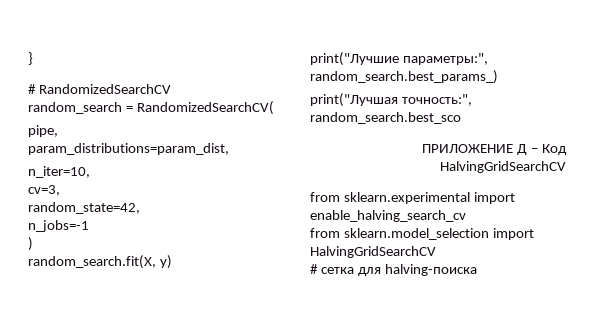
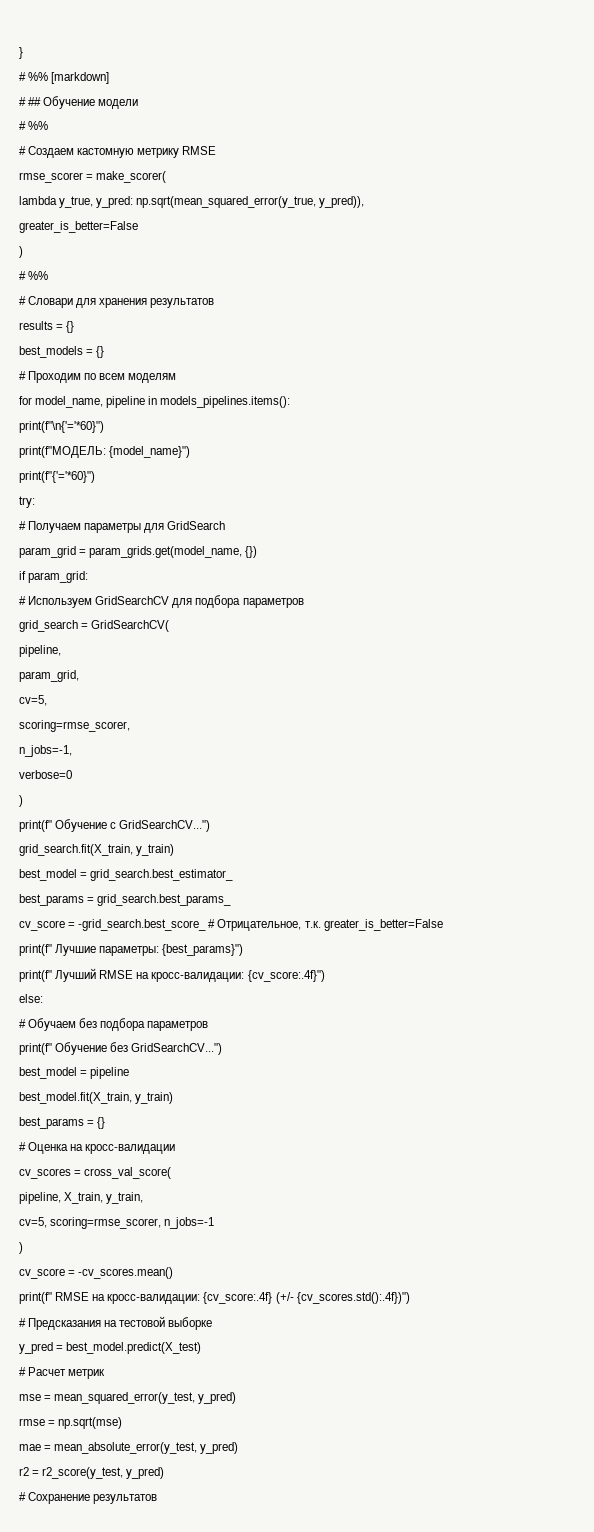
[38,84,171,94] [28,101,274,115] [28,125,58,137] [28,143,229,155] [28,166,90,178] [28,185,60,196] [28,202,140,214] [28,220,89,232] [28,237,33,251] [28,255,172,269] [310,52,488,66] [310,70,498,84] [310,93,472,107] [310,112,461,124] [422,144,567,155] [440,161,566,173] [310,192,515,204] [310,210,466,222] [310,228,534,240] [310,246,436,258] [310,264,477,276] RandomizedSearchCV // random_search = RandomizedSearchCV( // pipe, // param_distributions=param_dist, // n_iter=10, // cv=3, // random_state=42, // n_jobs=-1 // ) // random_search.fit(X, y) // print("Лучшие параметры:", random_search.best_params_) // print("Лучшая точность:", random_search.best_sco // ПРИЛОЖЕНИЕ Д – Код HalvingGridSearchCV // from sklearn.experimental import enable_halving_search_cv // from sklearn.model_selection import HalvingGridSearchCV // # сетка для halving-поиска -> [28,72,110,84] [19,96,139,109] [19,121,49,130] [19,146,217,158] [19,171,167,183] [19,196,365,208] [19,221,138,233] [19,246,23,258] [19,271,49,280] [19,296,215,308] [19,321,75,333] [19,346,105,358] [19,371,177,383] [19,396,291,408] [19,421,104,433] [19,446,191,458] [19,471,95,483] [19,496,35,508] [19,521,226,533] [19,546,258,558] [19,571,89,583] [19,595,304,608] [19,620,170,632] [19,645,61,657] [19,670,79,682] [19,695,47,706] [19,720,130,732] [19,745,72,757] [19,770,72,779] [19,795,23,807] [19,819,211,832] [19,844,175,856] [19,869,234,881] [19,894,232,906] [19,919,443,931] [19,944,244,956] [19,968,325,982] [19,994,43,1003] [19,1018,209,1031] [19,1042,223,1055] [19,1067,130,1079] [19,1092,174,1104] [19,1117,106,1129] [19,1142,176,1154] [19,1167,172,1179] [19,1192,144,1204] [19,1217,215,1229] [19,1242,23,1254] [19,1267,174,1279] [19,1292,410,1304] [19,1316,213,1330] [19,1342,202,1354] [19,1367,106,1379] [19,1392,237,1404] [19,1417,123,1429] [19,1442,239,1454] [19,1467,165,1479] [19,1492,158,1504] %% [markdown] // # ## Обучение модели // # %% // # Создаем кастомную метрику RMSE // rmse_scorer = make_scorer( // lambda y_true, y_pred: np.sqrt(mean_squared_error(y_true, y_pred)), // greater_is_better=False // ) // # %% // # Словари для хранения результатов // results = {} // best_models = {} // # Проходим по всем моделям // for model_name, pipeline in models_pipelines.items(): // print(f"\n{'='*60}") // print(f"МОДЕЛЬ: {model_name}") // print(f"{'='*60}") // try: // # Получаем параметры для GridSearch // param_grid = param_grids.get(model_name, {}) // if param_grid: // # Используем GridSearchCV для подбора параметров // grid_search = GridSearchCV( // pipeline, // param_grid, // cv=5, // scoring=rmse_scorer, // n_jobs=-1, // verbose=0 // ) // print(f" Обучение с GridSearchCV...") // grid_search.fit(X_train, y_train) // best_model = grid_search.best_estimator_ // best_params = grid_search.best_params_ // cv_score = -grid_search.best_score_ # Отрицательное, т.к. greater_is_better=False // print(f" Лучшие параметры: {best_params}") // print(f" Лучший RMSE на кросс-валидации: {cv_score:.4f}") // else: // # Обучаем без подбора параметров // print(f" Обучение без GridSearchCV...") // best_model = pipeline // best_model.fit(X_train, y_train) // best_params = {} // # Оценка на кросс-валидации // cv_scores = cross_val_score( // pipeline, X_train, y_train, // cv=5, scoring=rmse_scorer, n_jobs=-1 // ) // cv_score = -cv_scores.mean() // print(f" RMSE на кросс-валидации: {cv_score:.4f} (+/- {cv_scores.std():.4f})") // # Предсказания на тестовой выборке // y_pred = best_model.predict(X_test) // # Расчет метрик // mse = mean_squared_error(y_test, y_pred) // rmse = np.sqrt(mse) // mae = mean_absolute_error(y_test, y_pred) // r2 = r2_score(y_test, y_pred) // # Сохранение результатов

